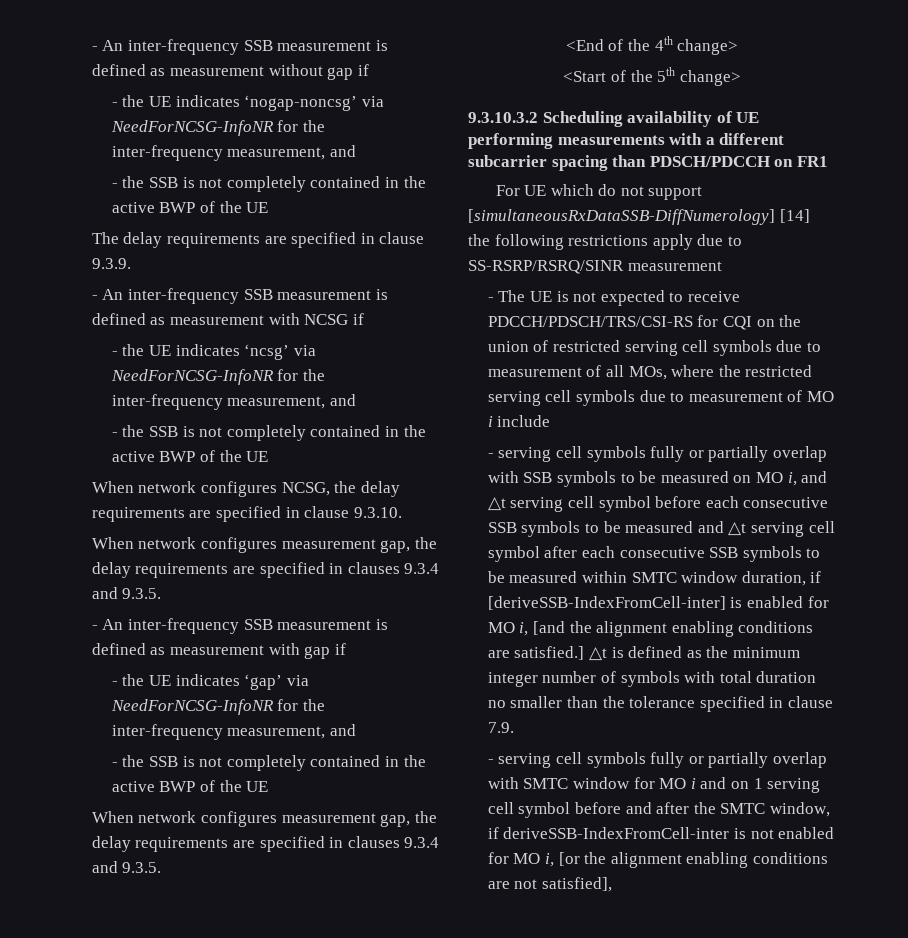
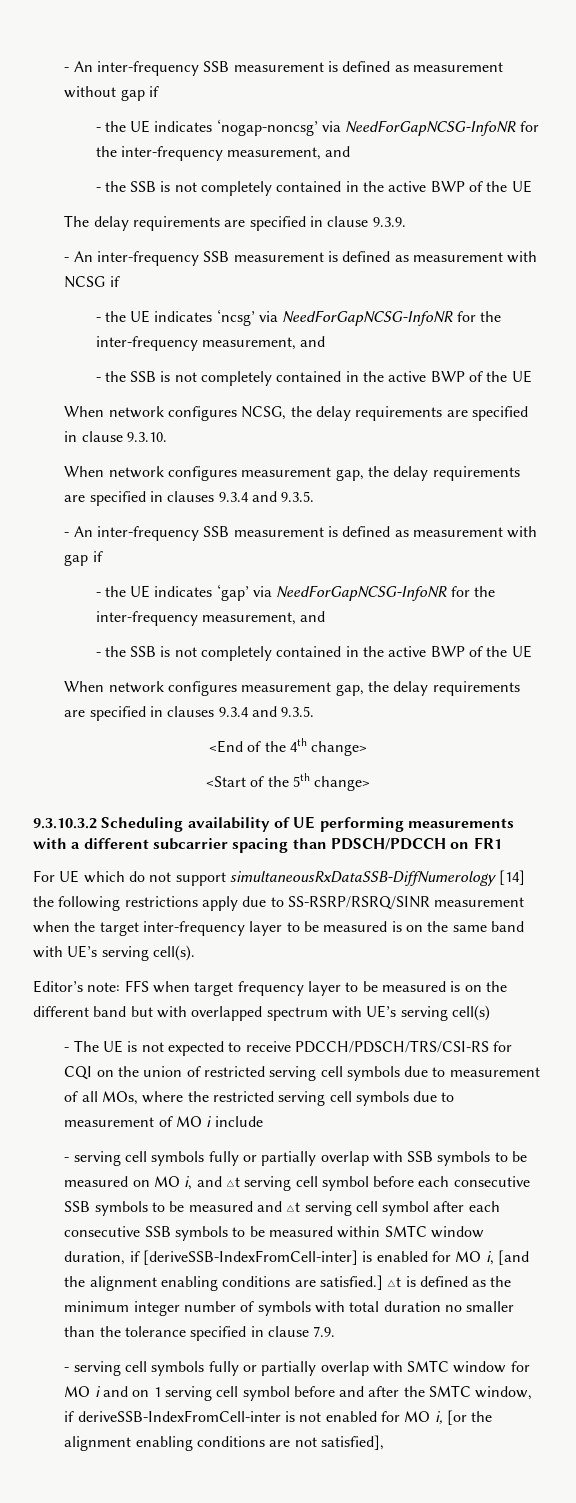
[110,120,274,136] NeedForNCSG-InfoNR -> [345,120,517,136] NeedForGapNCSG-InfoNR
[110,369,274,385] NeedForNCSG-InfoNR -> [282,310,454,326] NeedForGapNCSG-InfoNR
[110,699,274,715] NeedForNCSG-InfoNR -> [276,585,448,601] NeedForGapNCSG-InfoNR
[468,209,775,225] [simultaneousRxDataSSB-DiffNumerology] -> [229,871,496,886] simultaneousRxDataSSB-DiffNumerology
(722, 266) none -> [33,921,524,936] [33,945,195,961] [33,980,507,996] [33,1005,490,1021] when the target inter-frequency layer to be measured is on the same band with UE’s serving cell(s). // Editor’s note: FFS when target frequency layer to be measured is on the different band but with overlapped spectrum with UE’s serving cell(s)

